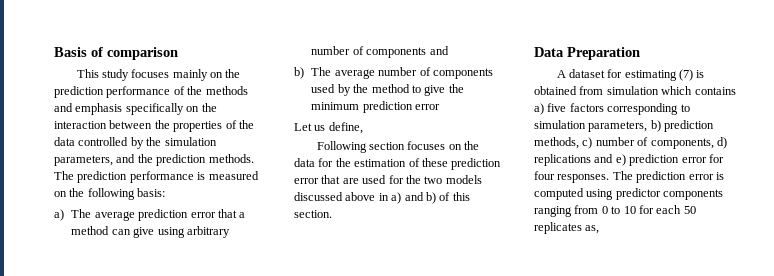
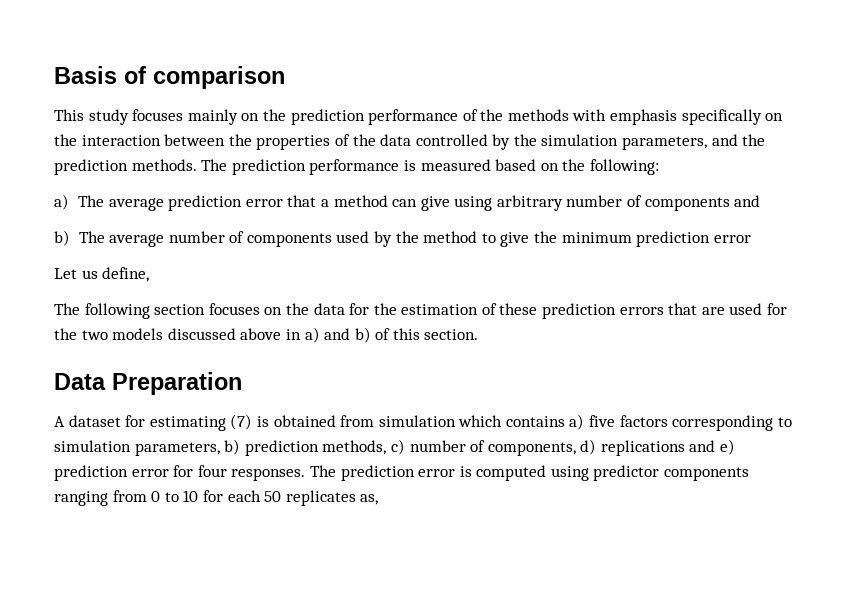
[54,103,73,112] and -> [572,109,607,121] with
[54,188,166,200] on the following basis: -> [495,159,659,175] based on the following:
[316,141,367,153] Following -> [54,303,150,319] The following
[294,178,319,184] error -> [619,307,664,315] errors

